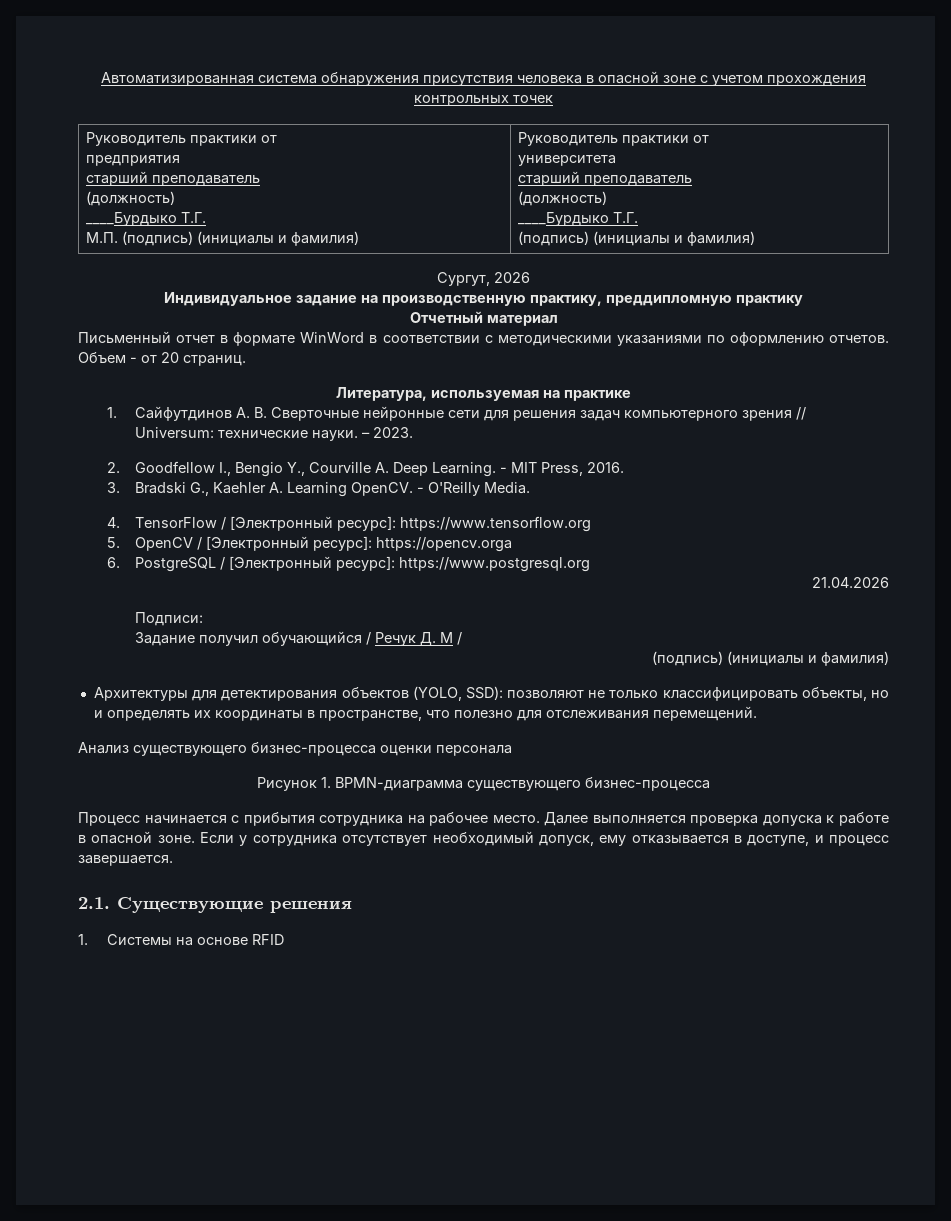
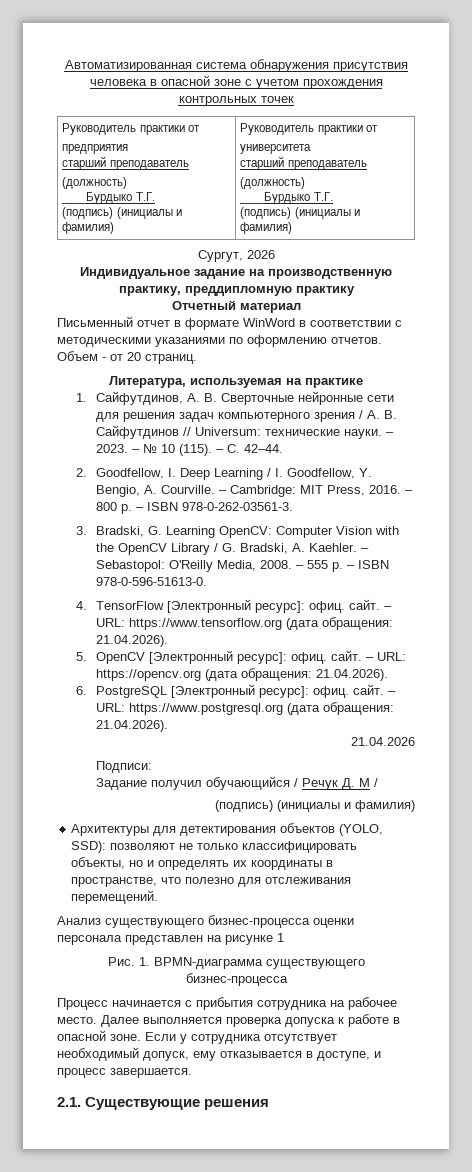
[85,232,118,243] М.П. -> (155, 196) none
[135,406,233,421] Сайфутдинов -> [95,391,183,405] Сайфутдинов,
(793, 415) none -> [358,410,397,419] [95,425,179,439] / А. В. Сайфутдинов
[106,461,625,477] [106,482,531,497] // 2. Goodfellow I., Bengio Y., Courville A. Deep Learning. - MIT Press, 2016. // 3. Bradski G., Kaehler A. Learning OpenCV. - O'Reilly Media. -> [131,443,283,456] [76,468,372,480] [95,485,413,497] [95,502,293,514] [76,526,399,538] [95,543,369,555] [95,560,389,572] [95,577,207,586] – № 10 (115). – С. 42–44. // 2. Goodfellow, I. Deep Learning / I. Goodfellow, Y. Bengio, A. Courville. – Cambridge: MIT Press, 2016. – 800 p. – ISBN 978-0-262-03561-3. // 3. Bradski, G. Learning OpenCV: Computer Vision with the OpenCV Library / G. Bradski, A. Kaehler. – Sebastopol: O'Reilly Media, 2008. – 555 p. – ISBN 978-0-596-51613-0.
[221,516,592,532] / [Электронный ресурс]: https://www.tensorflow.org -> [166,599,392,613] [95,617,393,630] [95,635,168,647] [Электронный ресурс]: офиц. сайт. – URL: https://www.tensorflow.org (дата обращения: 21.04.2026).
[197,536,513,552] / [Электронный ресурс]: https://opencv.orga -> [148,650,406,664] [95,668,388,681] [Электронный ресурс]: офиц. сайт. – URL: https://opencv.org (дата обращения: 21.04.2026).
[220,556,591,572] / [Электронный ресурс]: https://www.postgresql.org -> [170,684,396,698] [95,702,394,715] [95,720,168,732] [Электронный ресурс]: офиц. сайт. – URL: https://www.postgresql.org (дата обращения: 21.04.2026).
[257,777,317,791] // Рисунок -> [125,933,284,945] [107,957,135,966] представлен на рисунке 1 // Рис.
[78,934,284,946] // 1. Системы на основе RFID -> (270, 1104) none

